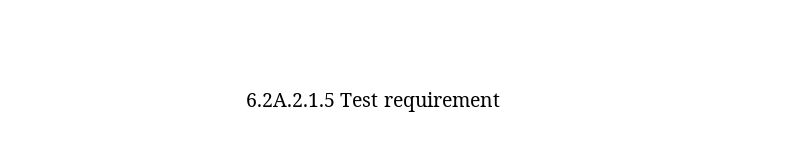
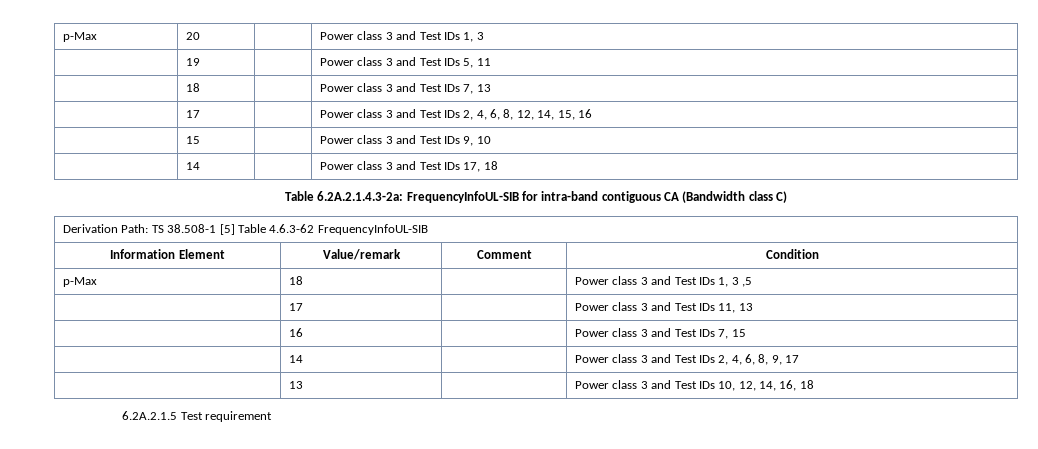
(246, 100) none -> [63,32,98,42] [186,32,201,40] [320,31,484,42] [186,58,201,66] [320,57,491,68] [186,83,201,92] [320,83,491,94] [186,110,201,118] [320,109,592,120] [186,136,201,144] [320,135,491,146] [186,162,201,170] [320,161,498,172] [284,191,788,203] [63,224,428,235] [110,249,225,259] [322,249,401,260] [476,250,532,259] [765,249,819,259] [63,277,98,287] [289,276,304,285] [575,276,753,287] [289,303,304,311] [575,302,753,313] [289,328,304,337] [575,328,746,339] [289,355,304,363] [575,354,800,365] [289,381,304,389] [575,380,814,391] p-Max | 20 | | Power class 3 and Test IDs 1, 3 // | 19 | | Power class 3 and Test IDs 5, 11 // | 18 | | Power class 3 and Test IDs 7, 13 // | 17 | | Power class 3 and Test IDs 2, 4, 6, 8, 12, 14, 15, 16 // | 15 | | Power class 3 and Test IDs 9, 10 // | 14 | | Power class 3 and Test IDs 17, 18 // Table 6.2A.2.1.4.3-2a: FrequencyInfoUL-SIB for intra-band contiguous CA (Bandwidth class C) // Derivation Path: TS 38.508-1 [5] Table 4.6.3-62 FrequencyInfoUL-SIB // Information Element | Value/remark | Comment | Condition // p-Max | 18 | | Power class 3 and Test IDs 1, 3 ,5 // | 17 | | Power class 3 and Test IDs 11, 13 // | 16 | | Power class 3 and Test IDs 7, 15 // | 14 | | Power class 3 and Test IDs 2, 4, 6, 8, 9, 17 // | 13 | | Power class 3 and Test IDs 10, 12, 14, 16, 18 //

